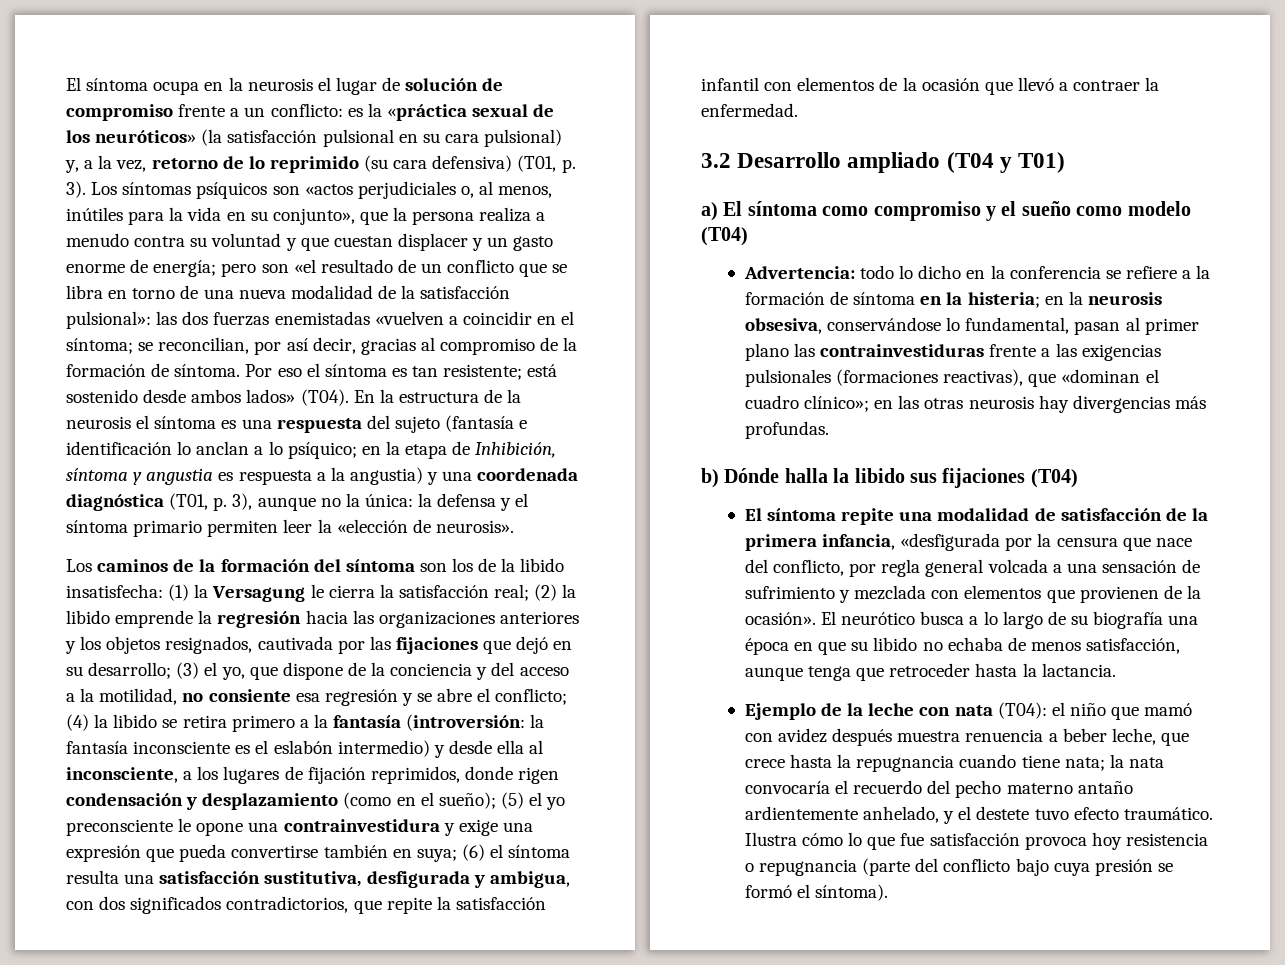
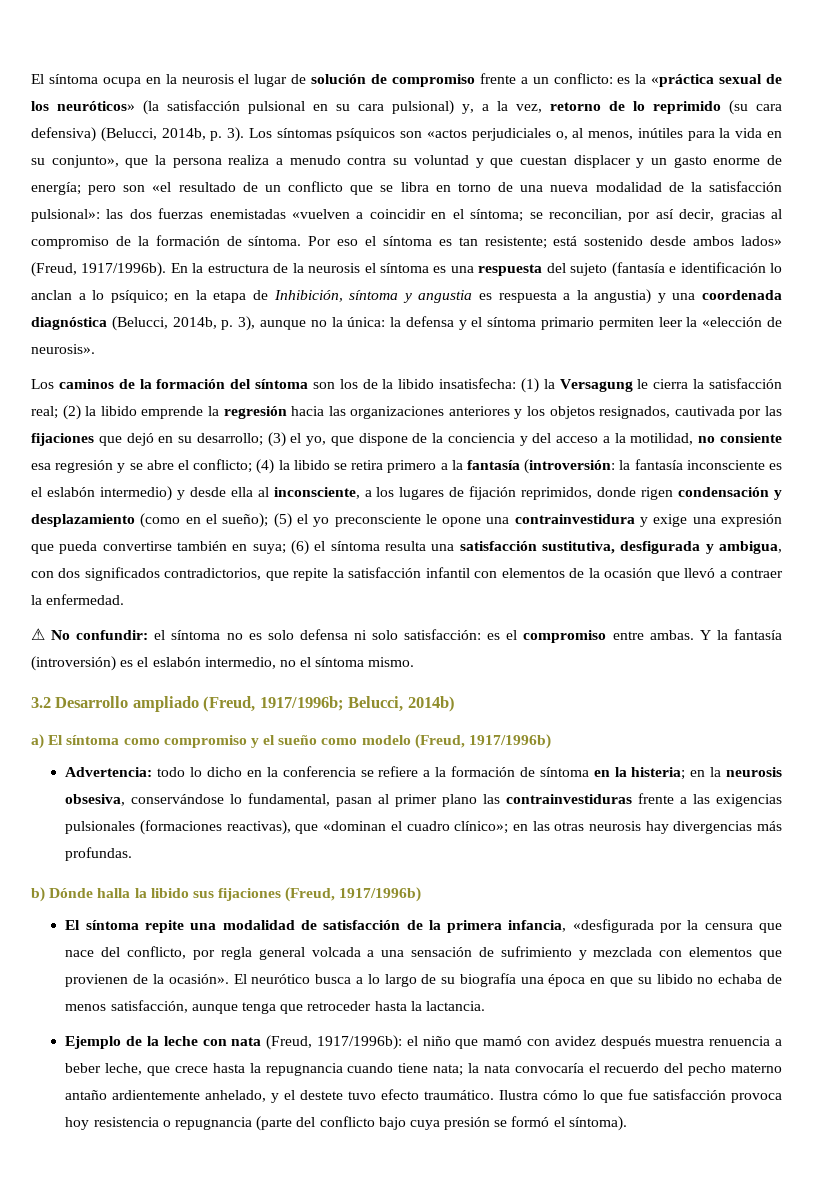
[517,155,557,172] (T01, -> [100,127,206,142] (Belucci, 2014b,
[300,389,349,406] (T04). -> [31,262,167,277] (Freud, 1917/1996b).
[169,493,209,510] (T01, -> [111,316,217,331] (Belucci, 2014b,
(798, 110) none -> [31,628,782,643] [31,656,415,671] // ⚠ No confundir: el síntoma no es solo defensa ni solo satisfacción: es el compromiso entre ambas. Y la fantasía (introversión) es el eslabón intermedio, no el síntoma mismo.
[946,152,1066,173] (T04 y T01) -> [203,696,455,712] (Freud, 1917/1996b; Belucci, 2014b)
[701,227,748,246] (T04) -> [414,734,552,749] (Freud, 1917/1996b)
[1030,469,1078,488] (T04) -> [285,887,422,902] (Freud, 1917/1996b)
[997,702,1047,719] (T04): -> [266,1035,402,1050] (Freud, 1917/1996b):

